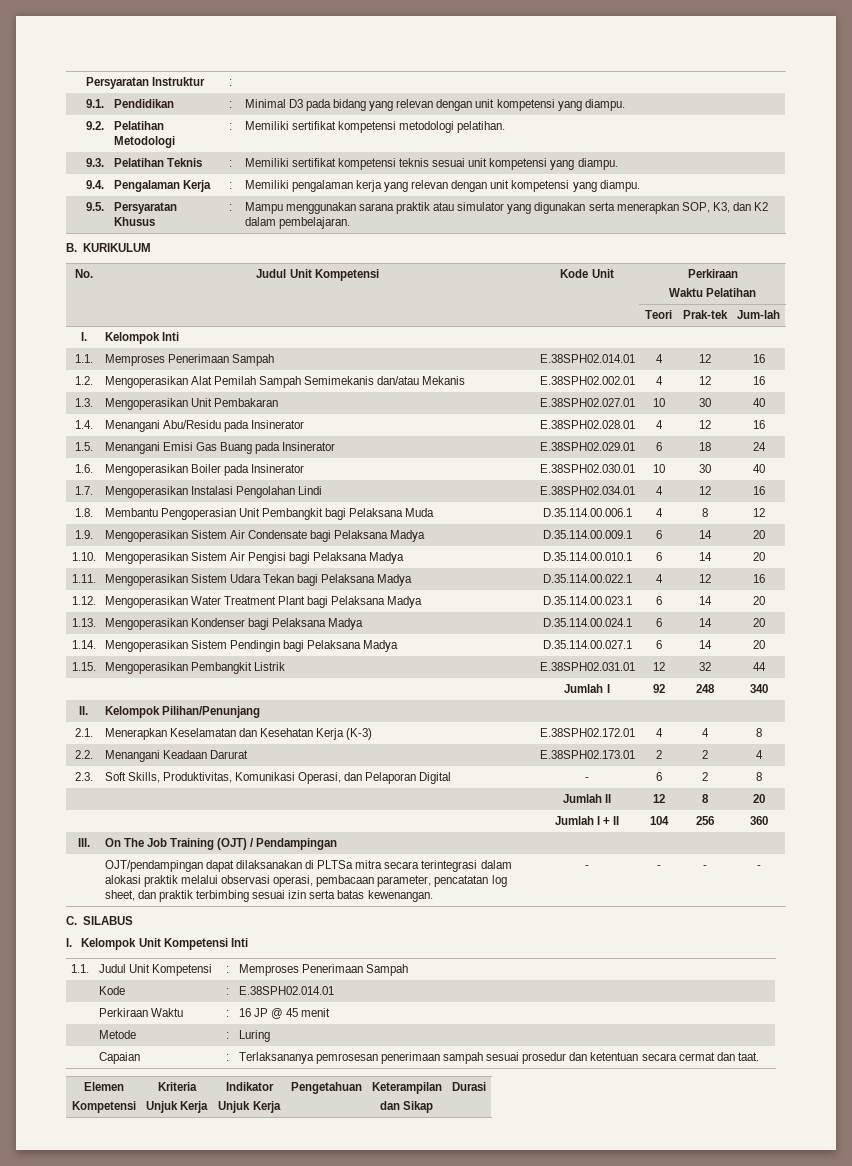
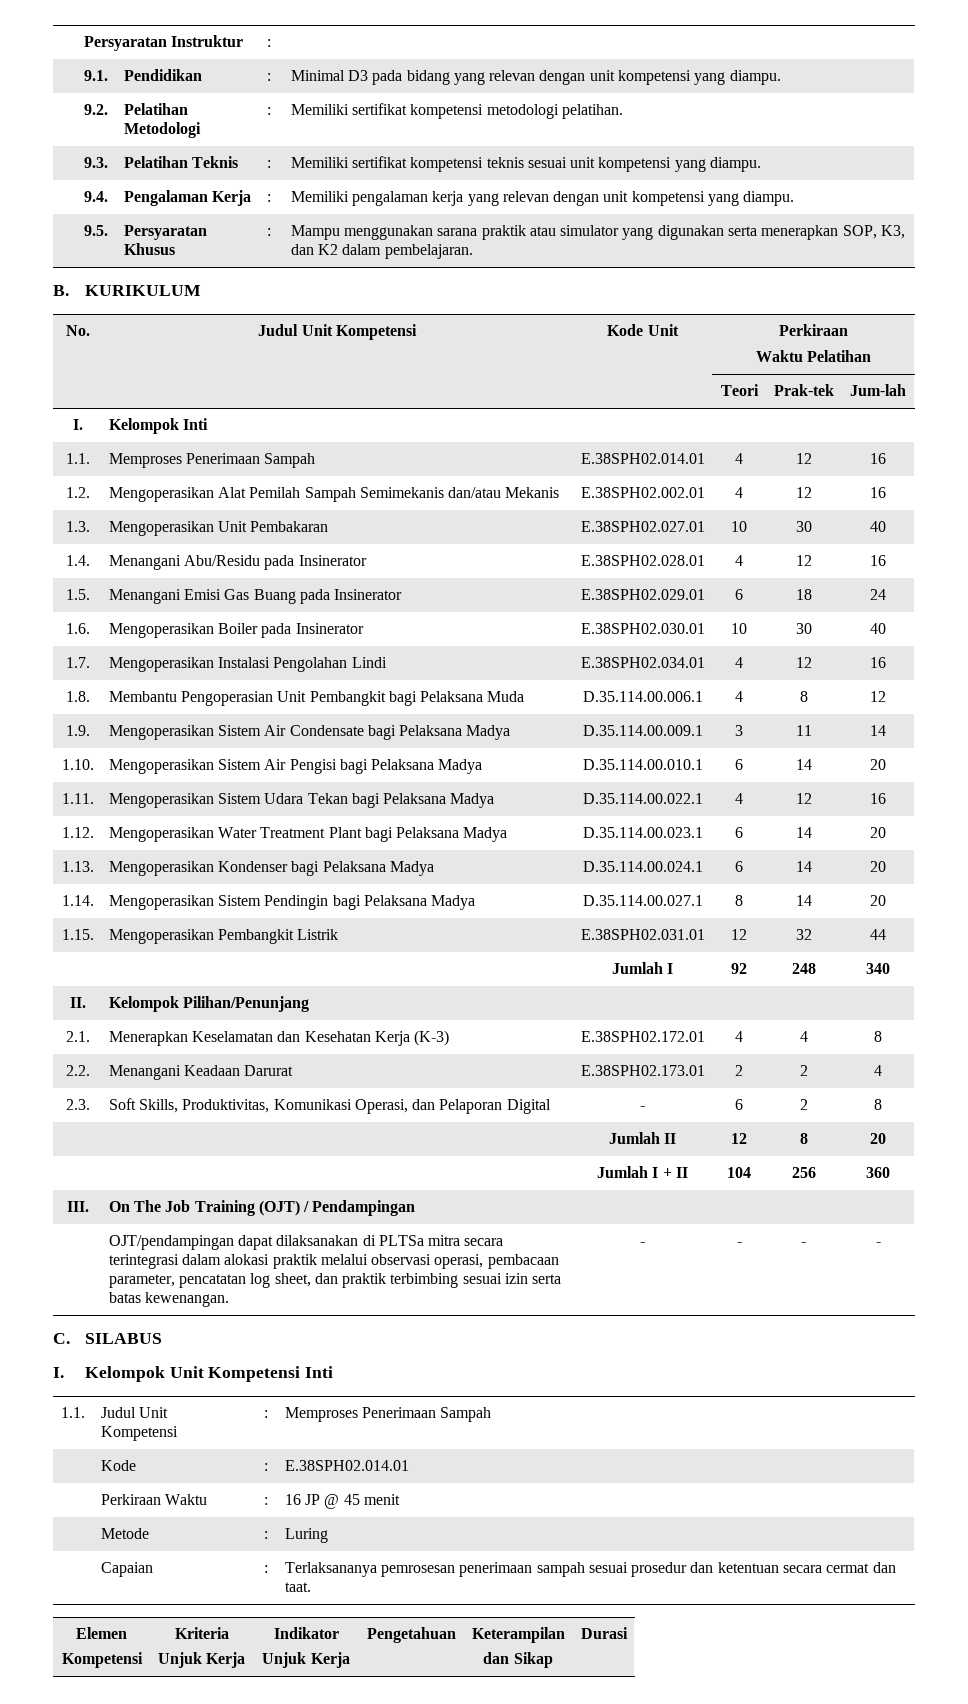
[655,530,662,539] [698,530,712,539] [752,530,765,539] 6 | 14 | 20 -> [735,725,743,736] [795,725,812,736] [870,725,886,736] 3 | 11 | 14
[655,640,662,649] 6 -> [735,895,743,906] 8

